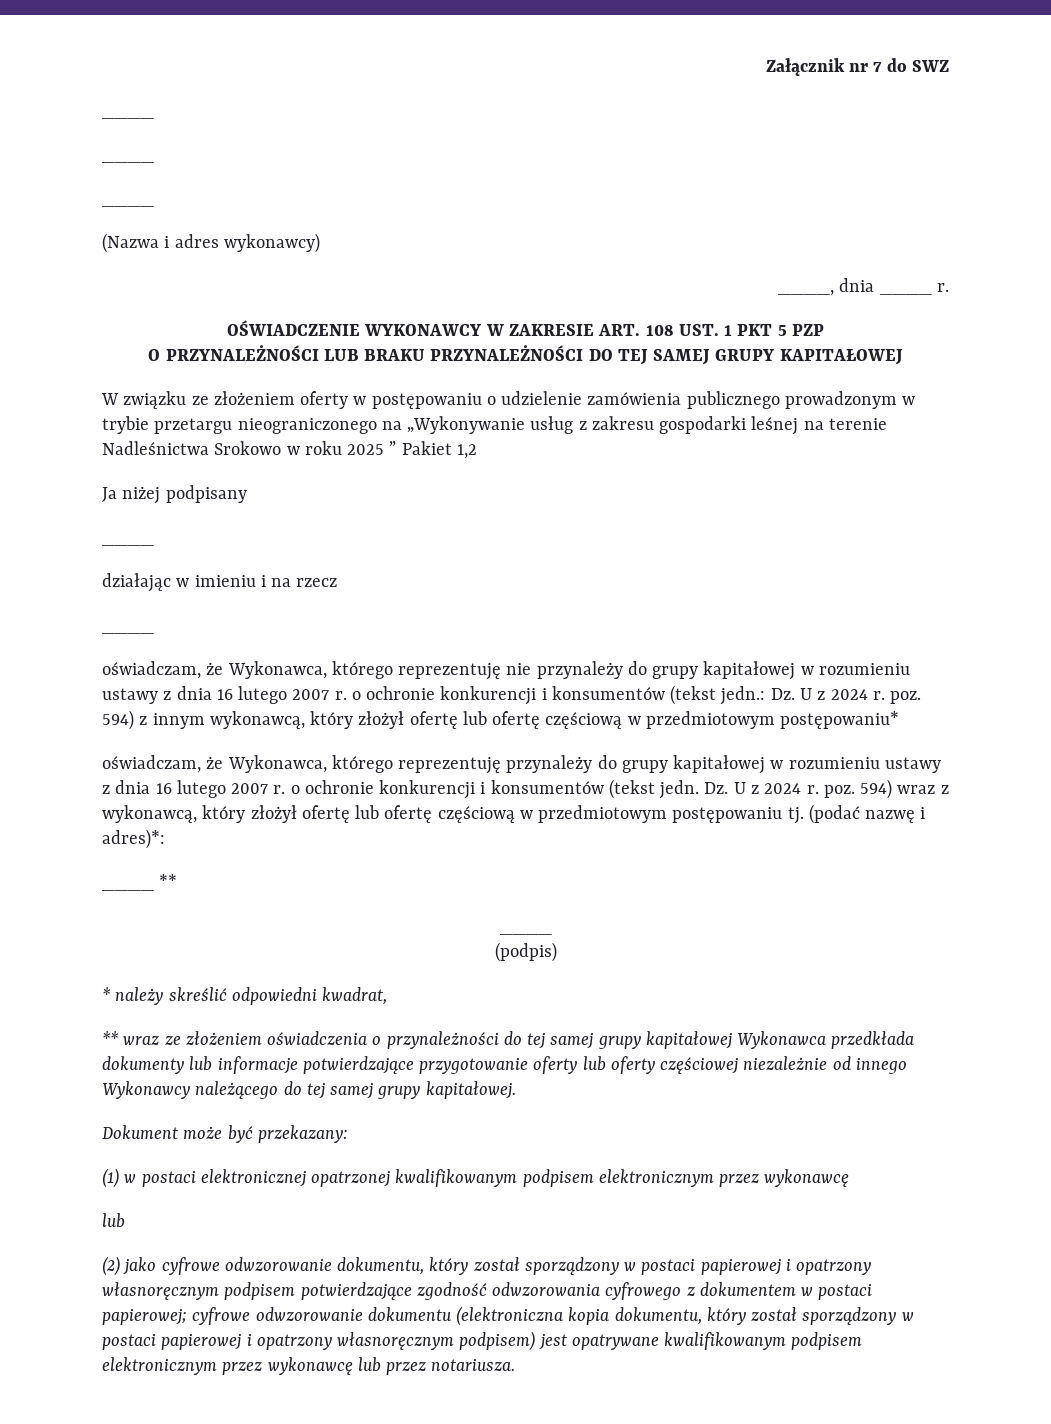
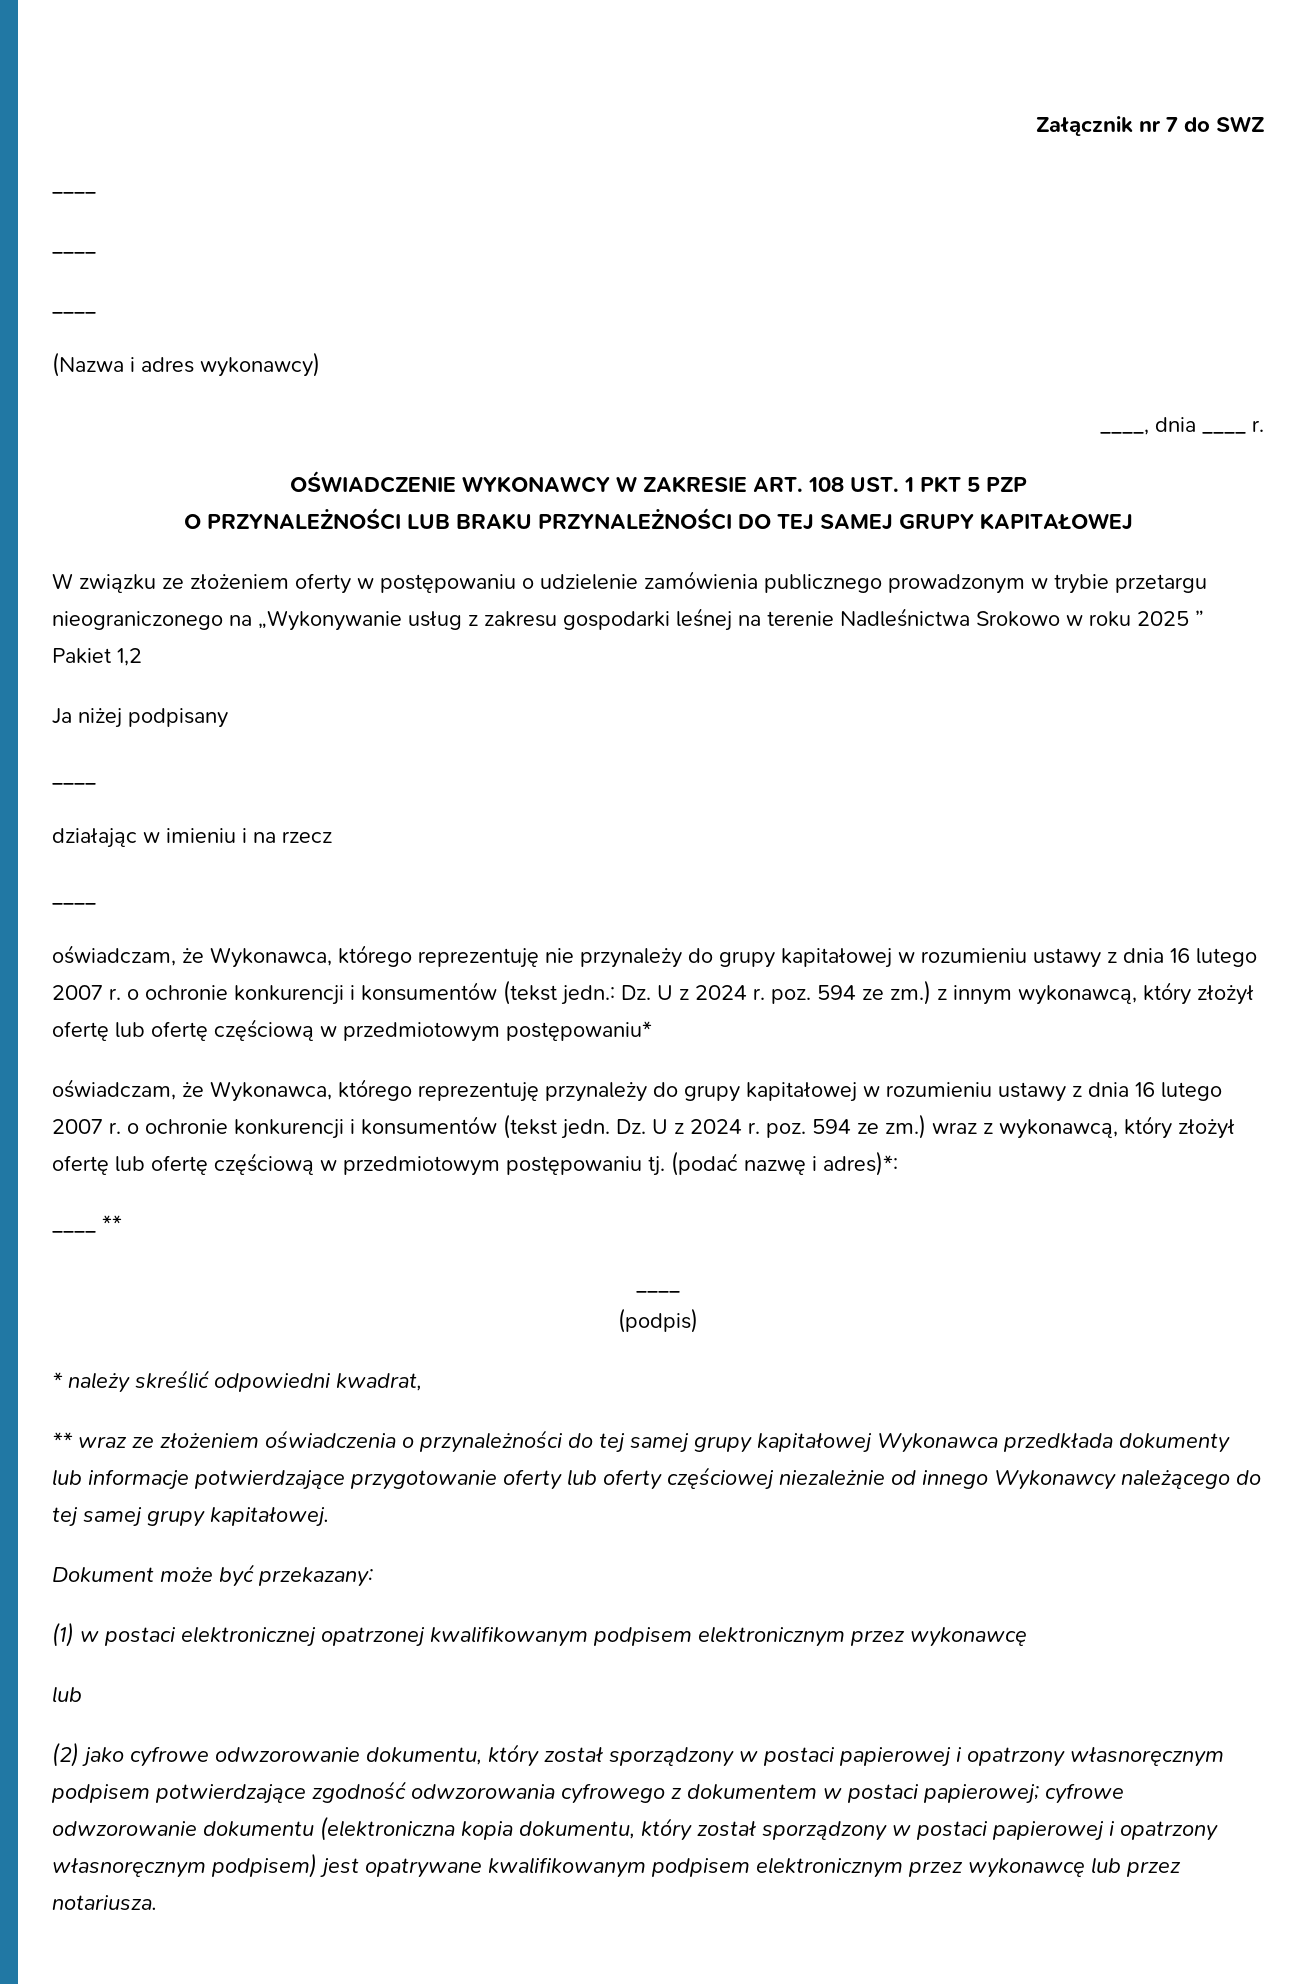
[102,710,134,730] 594) -> [817,980,931,1005] 594 ze zm.)
[860,779,893,799] 594) -> [812,1114,926,1139] 594 ze zm.)

